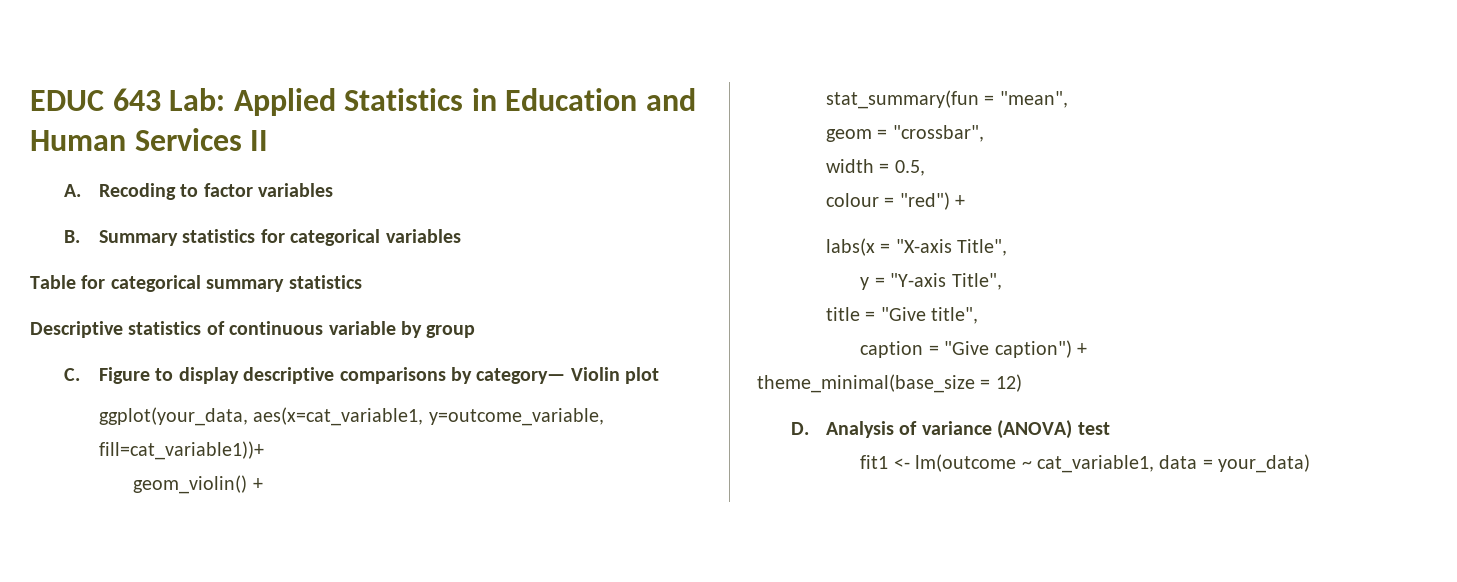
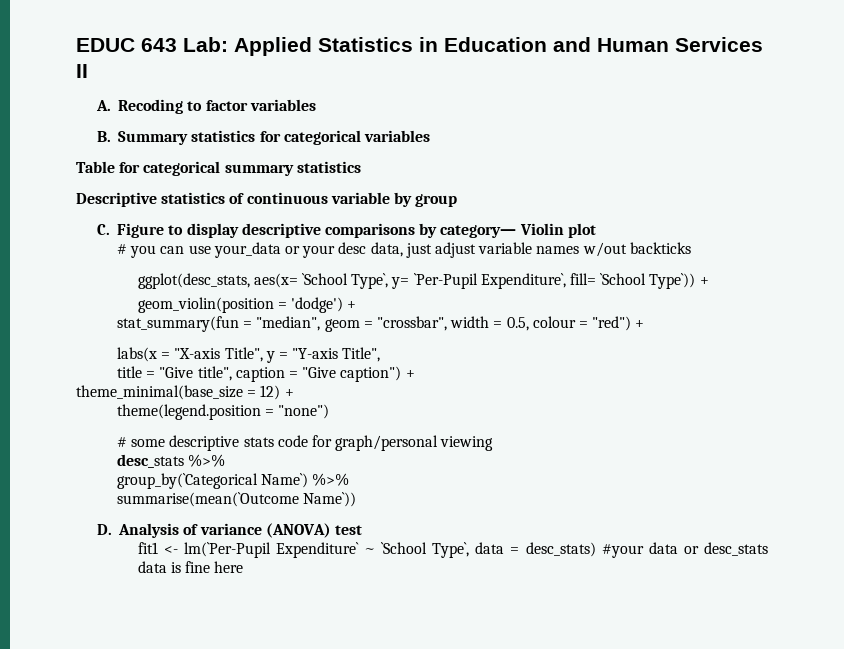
[98,407,604,426] [98,441,264,460] [133,475,248,494] ggplot(your_data, aes(x=cat_variable1, y=outcome_variable, fill=cat_variable1))+ // geom_violin() -> [117,242,691,258] [137,273,709,289] [137,297,344,313] # you can use your_data or your desc data, just adjust variable names w/out backticks // ggplot(desc_stats, aes(x= `School Type`, y= `Per-Pupil Expenditure`, fill= `School Type`)) + // geom_violin(position = 'dodge')
[999,91,1068,108] "mean", // -> [256,316,321,331] "median",
(984, 133) // -> (448, 323) none
(925, 168) // -> (529, 324) none
(1008, 247) // -> (263, 354) none
(979, 315) // -> (232, 373) none
(1022, 383) none -> [284,389,294,397] [117,404,330,420] [117,435,494,451] [117,454,226,468] [117,473,350,489] [117,492,357,507] + // theme(legend.position = "none") // # some descriptive stats code for graph/personal viewing // desc_stats %>% // group_by(`Categorical Name`) %>% // summarise(mean(`Outcome Name`))
[915,454,1311,473] lm(outcome ~ cat_variable1, data = your_data) -> [183,542,769,558] [137,561,244,573] lm(`Per-Pupil Expenditure` ~ `School Type`, data = desc_stats) #your data or desc_stats data is fine here

